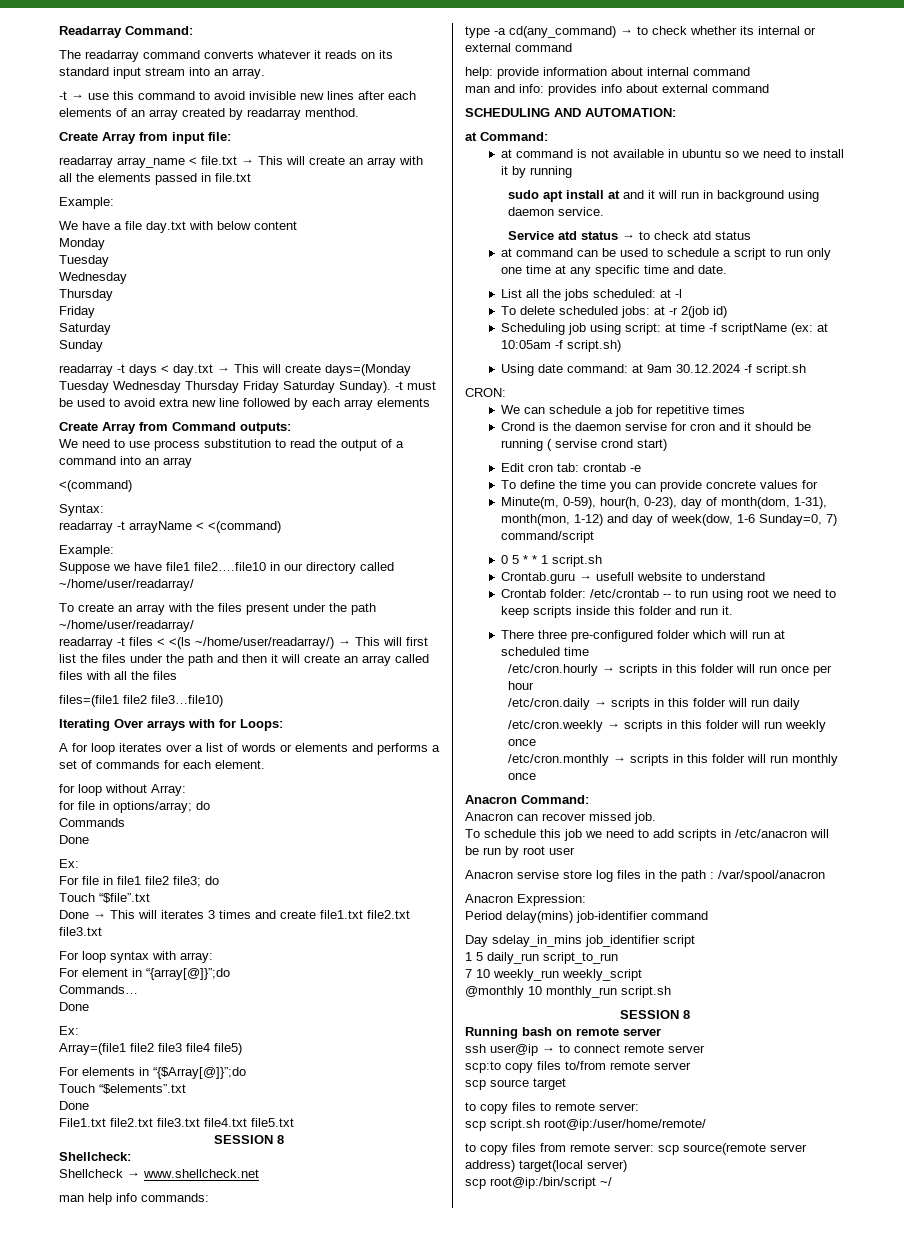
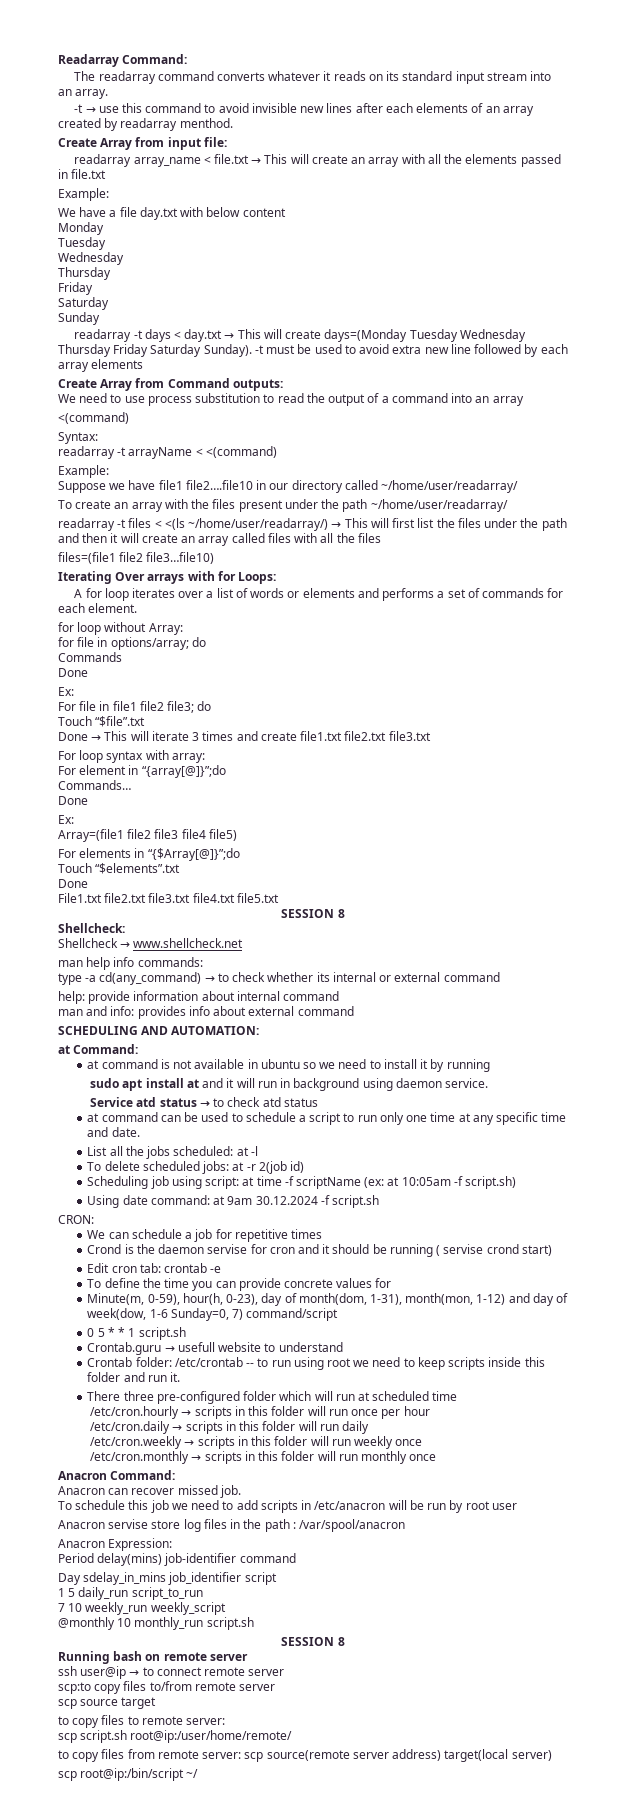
[161,910,204,919] iterates -> [151,731,189,741] iterate

